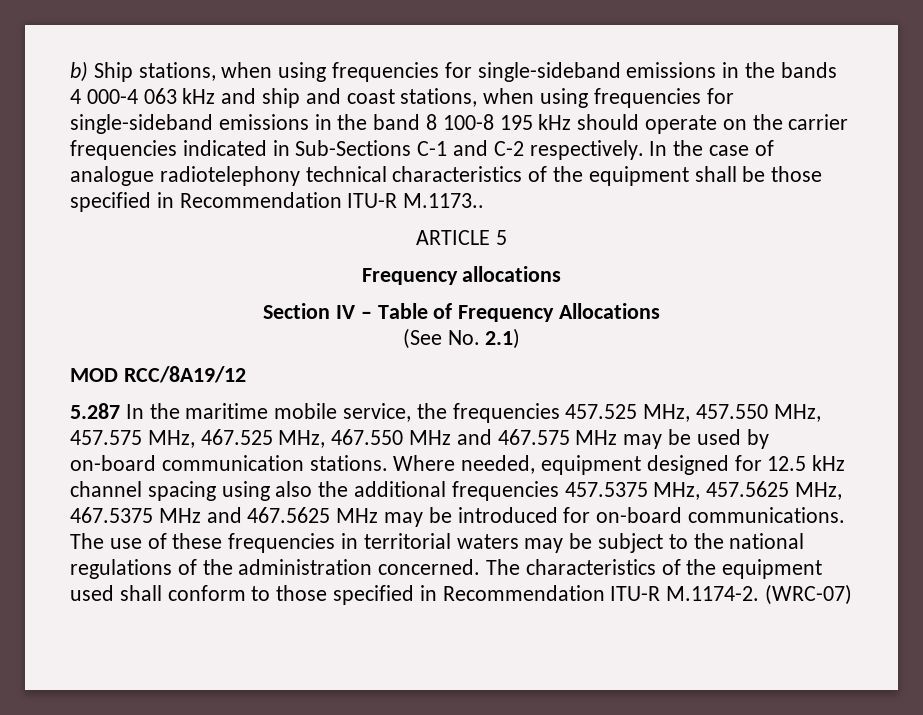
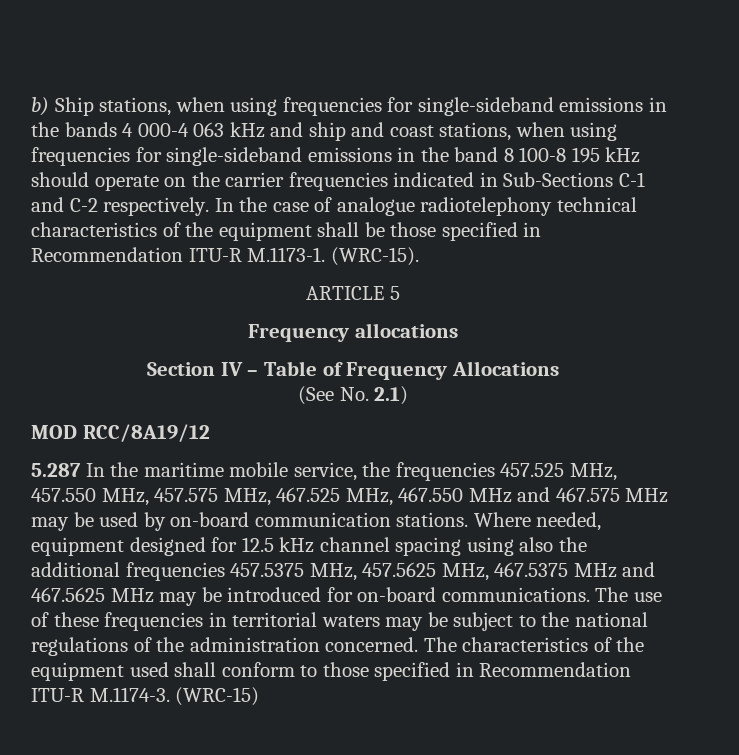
[403,193,485,208] M.1173.. -> [247,247,419,266] M.1173-1. (WRC-15).
[666,584,853,605] M.1174-2. (WRC-07) -> [89,687,260,706] M.1174-3. (WRC-15)

